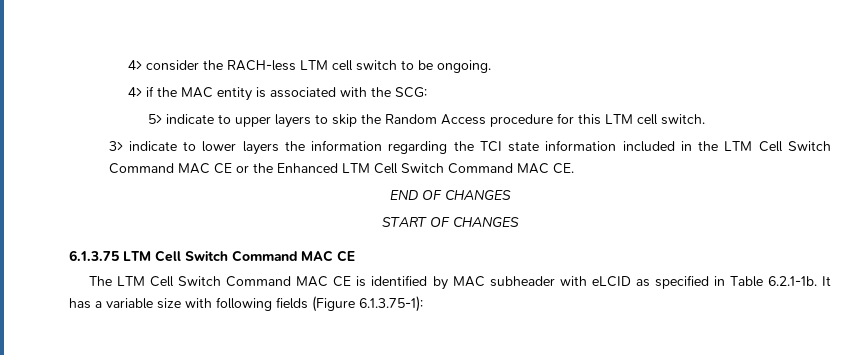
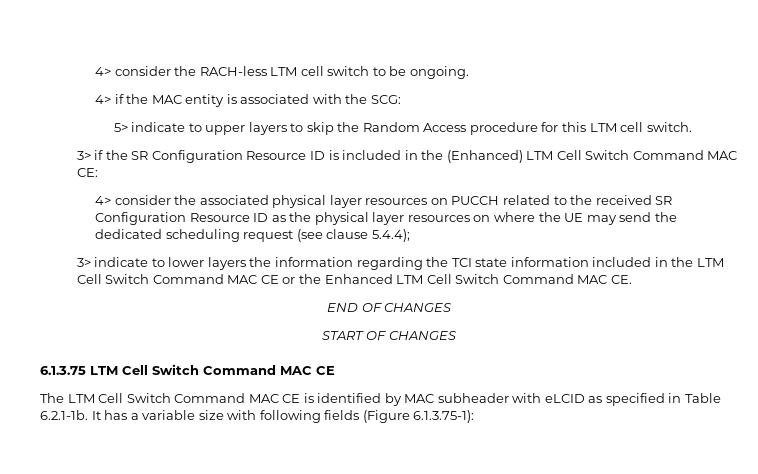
(705, 119) none -> [76,150,738,163] [76,168,98,177] [95,195,673,208] [95,212,677,225] [95,229,410,242] // 3> if the SR Configuration Resource ID is included in the (Enhanced) LTM Cell Switch Command MAC CE: // 4> consider the associated physical layer resources on PUCCH related to the received SR Configuration Resource ID as the physical layer resources on where the UE may send the dedicated scheduling request (see clause 5.4.4);

